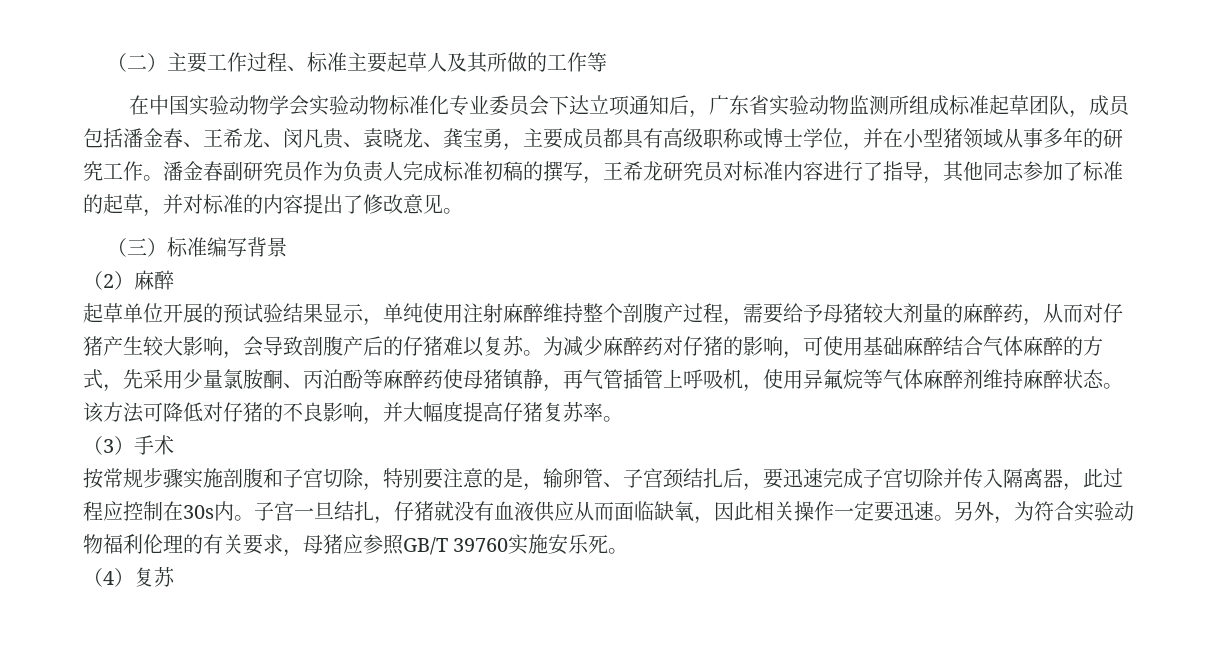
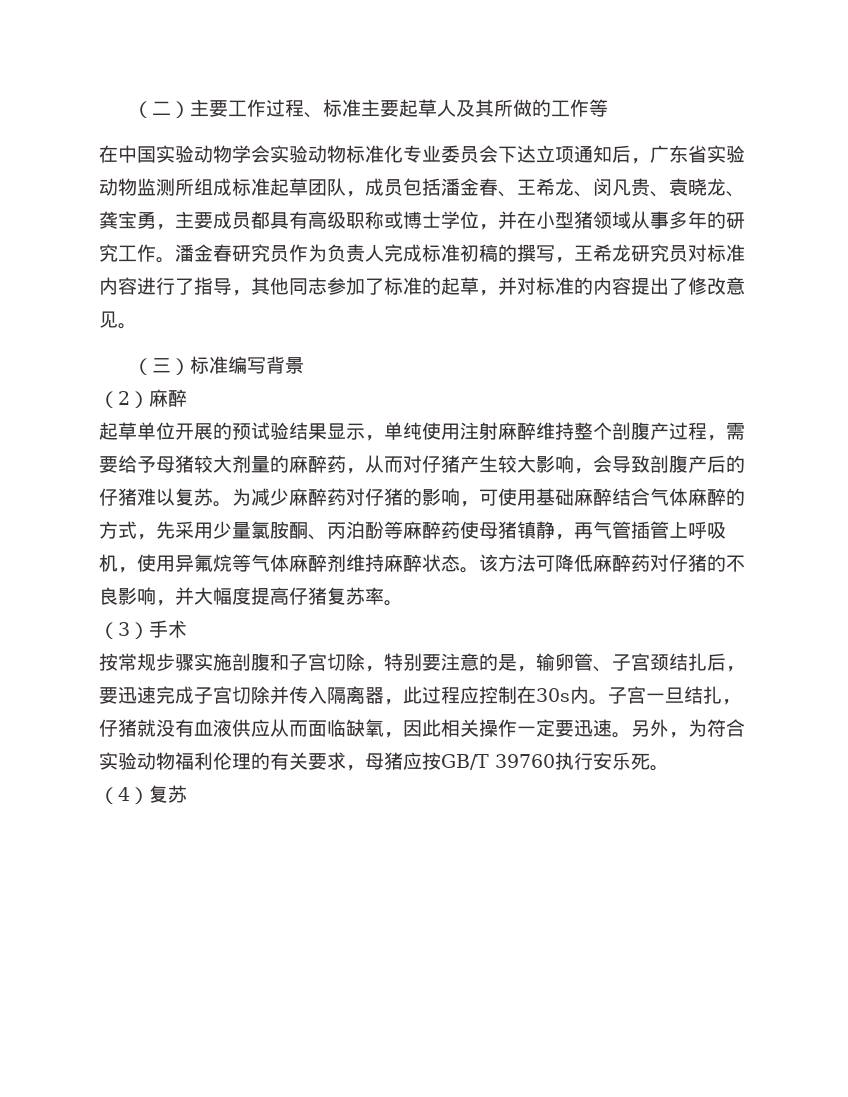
[223,161,243,181] 副 -> (232, 253) none
(203, 412) none -> [593,554,650,572] 麻醉药
[363,534,404,555] 参照 -> [422,752,441,770] 按
[508,534,549,555] 实施 -> [555,752,593,770] 执行

